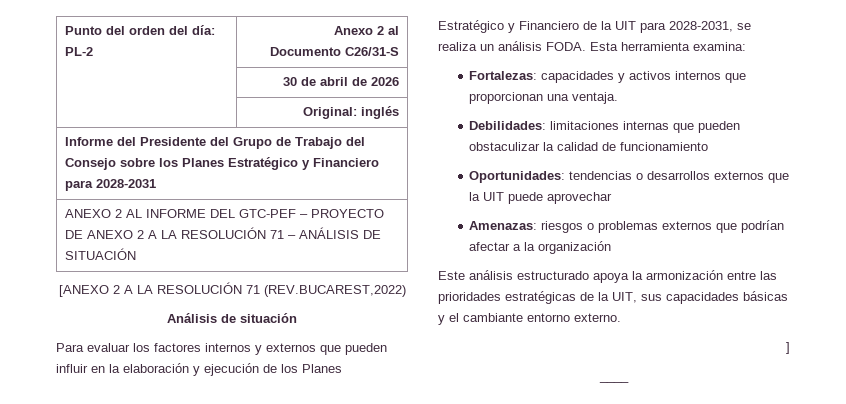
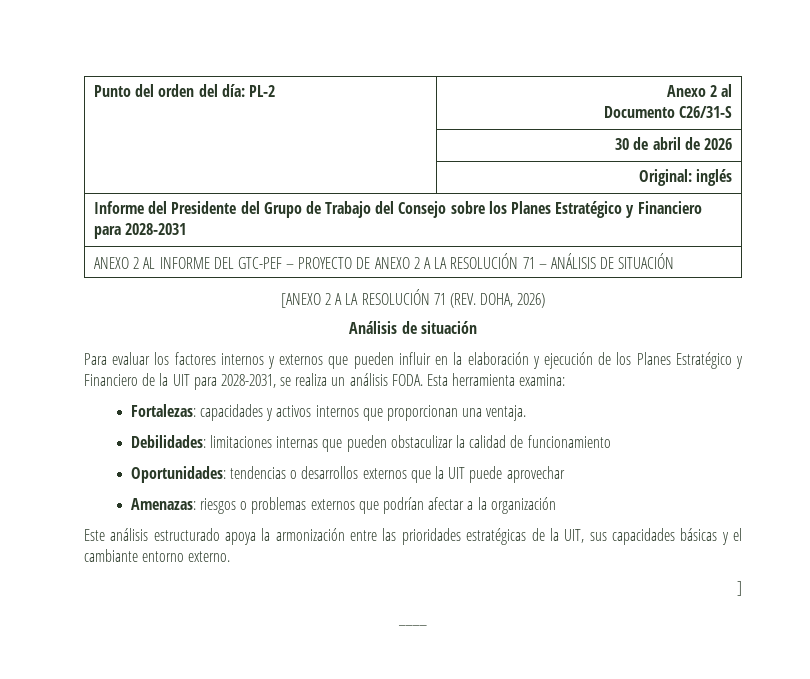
[263,285,406,297] (REV.BUCAREST,2022) -> [449,293,546,308] (REV. DOHA, 2026)

